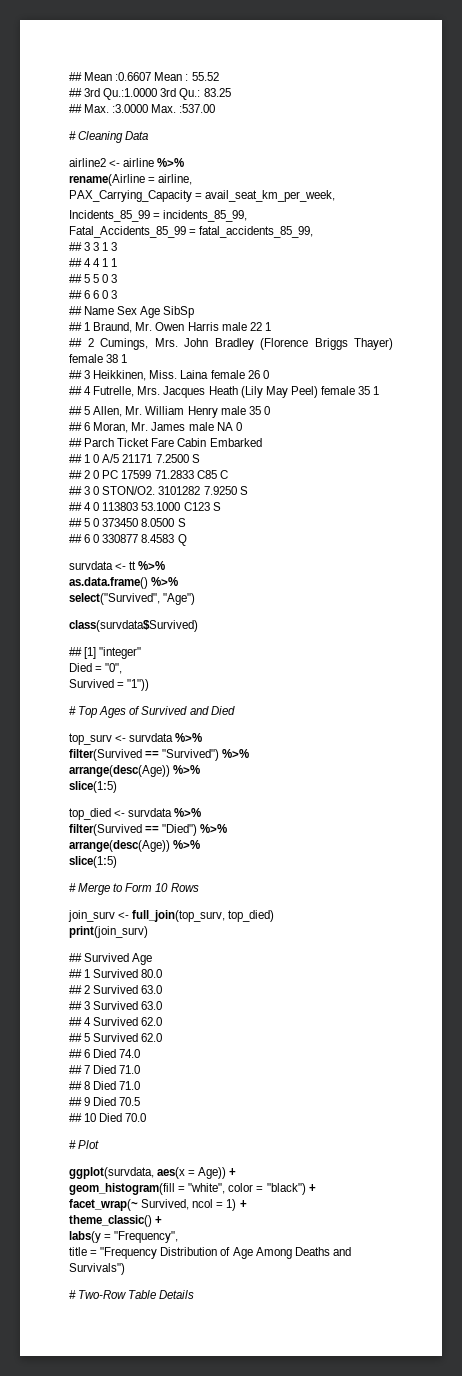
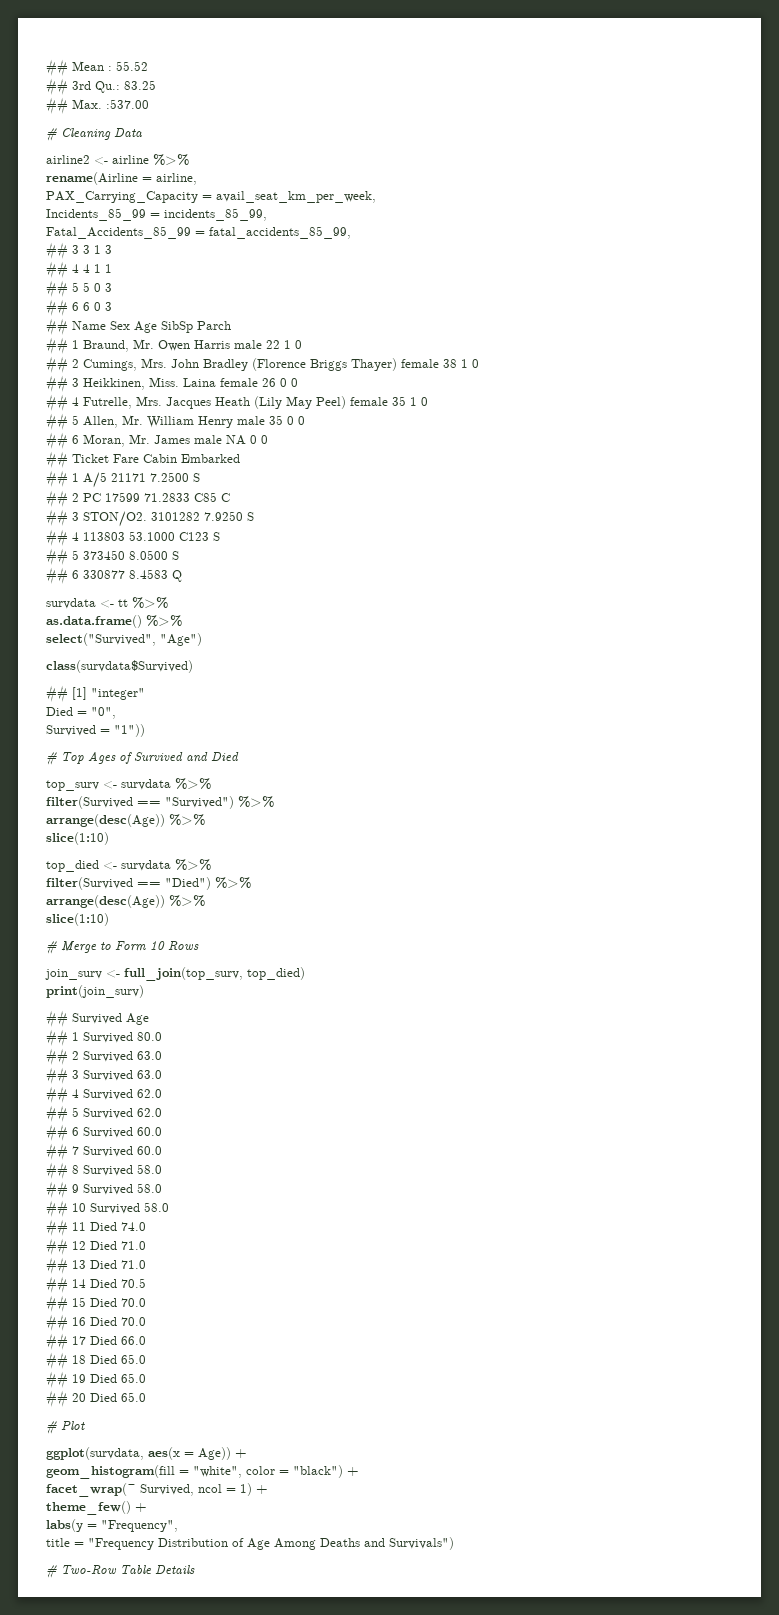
[115,72,183,81] :0.6607 Mean -> (104, 66) none
[103,88,177,100] Qu.:1.0000 3rd -> (91, 85) none
[112,104,177,113] :3.0000 Max. -> (102, 104) none
(195, 312) none -> [197,321,231,330] Parch
(271, 326) none -> [295,340,302,349] 0
(128, 358) none -> [472,359,479,368] 0
(269, 374) none -> [291,378,298,387] 0
(380, 390) none -> [421,397,428,406] 0
(270, 410) none -> [298,416,305,425] 0
[69,438,115,447] // ## Parch -> [261,435,268,444] [46,451,68,468] 0 // ##
[93,454,100,463] 0 -> (79, 477) none
[93,470,100,479] 0 -> (79, 497) none
[93,486,100,495] 0 -> (79, 516) none
[93,502,100,511] 0 -> (79, 536) none
[93,518,100,527] 0 -> (79, 555) none
[93,534,100,543] 0 -> (79, 574) none
[69,781,117,793] slice(1:5) -> [46,832,109,845] slice(1:10)
[69,856,117,868] slice(1:5) -> [46,913,109,926] slice(1:10)
(91, 1053) none -> [83,1127,162,1138] [46,1143,162,1160] [46,1162,162,1179] [46,1181,162,1198] [46,1200,169,1217] [46,1219,86,1236] Survived 60.0 // ## 7 Survived 60.0 // ## 8 Survived 58.0 // ## 9 Survived 58.0 // ## 10 Survived 58.0 // ## 11
[84,1065,141,1074] [69,1081,141,1090] [69,1097,91,1106] 7 Died 71.0 // ## 8 Died 71.0 // ## 9 -> [72,1241,146,1250] [46,1257,146,1274] [46,1276,86,1293] 12 Died 71.0 // ## 13 Died 71.0 // ## 14
[84,1113,147,1122] 10 Died 70.0 -> [72,1297,146,1307] [46,1314,146,1331] [46,1333,146,1350] [46,1352,146,1369] [46,1371,146,1388] [46,1390,146,1407] 15 Died 70.0 // ## 16 Died 70.0 // ## 17 Died 66.0 // ## 18 Died 65.0 // ## 19 Died 65.0 // ## 20 Died 65.0
[69,1215,152,1227] theme_classic() -> [46,1501,131,1515] theme_few()

